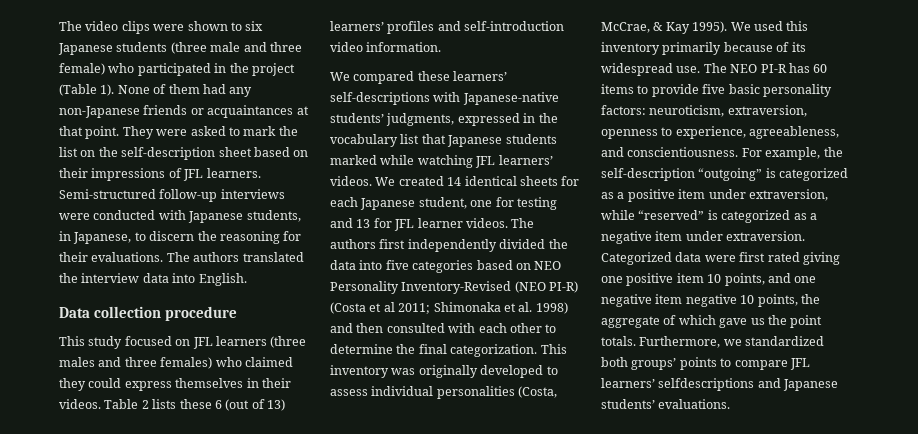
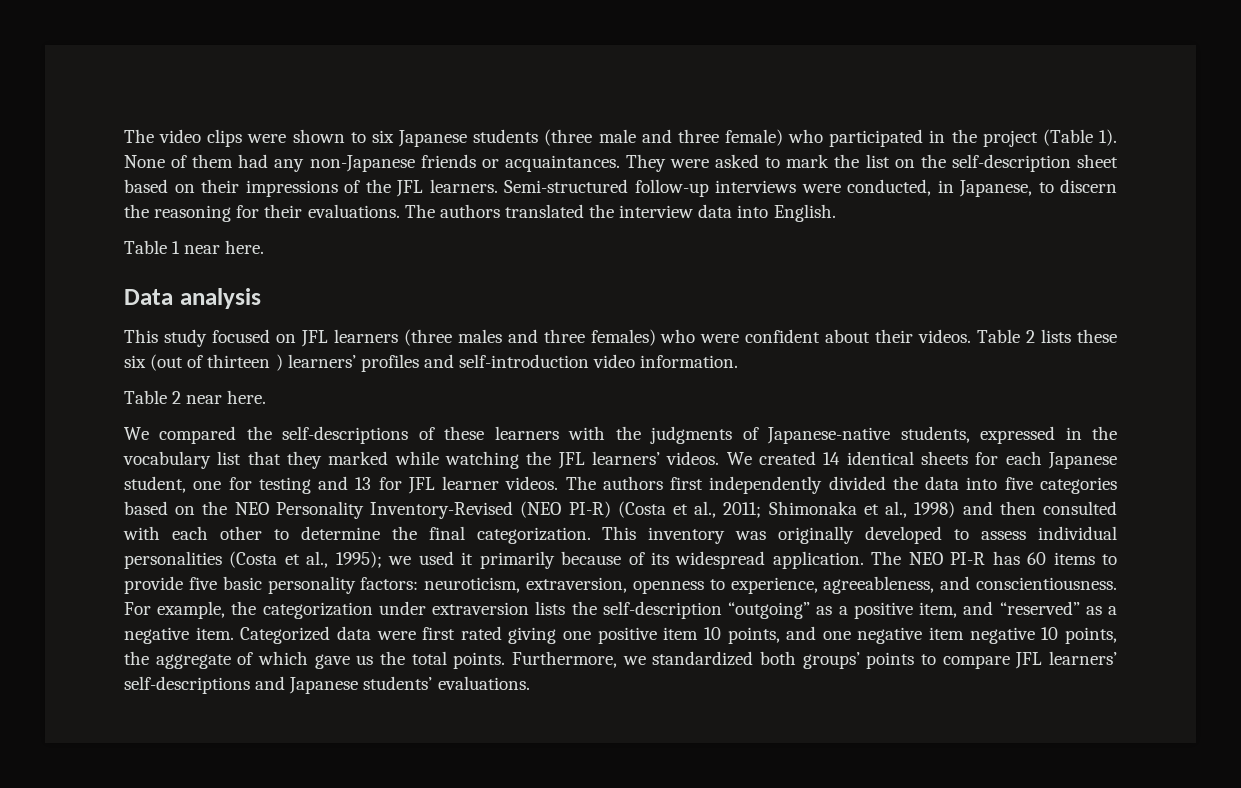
[207,105,309,118] [59,126,120,139] acquaintances at that point. -> [504,155,620,172] acquaintances.
(182, 173) none -> [365,179,391,193] the
[93,210,301,223] conducted with Japanese students, -> [847,179,931,196] conducted,
(247, 279) none -> [124,240,265,254] // Table 1 near here.
[93,306,237,321] collection procedure -> [179,288,261,309] analysis
[244,357,293,367] [59,378,259,391] claimed they could express themselves in -> [700,329,871,343] were confident about
[214,400,222,409] 6 -> [124,355,146,368] six
[267,399,285,411] 13) -> [207,354,283,371] thirteen )
[330,71,508,84] [330,92,559,105] [330,113,455,126] We compared these learners’ self-descriptions with Japanese-native students’ judgments, -> [124,390,267,404] [124,426,970,444] Table 2 near here. // We compared the self-descriptions of these learners with the judgments of Japanese-native students,
[447,134,557,147] Japanese students -> [287,451,322,469] they
(473, 161) none -> [526,451,552,465] the
(531, 266) none -> [202,501,228,515] the
[383,302,395,312] al -> [694,501,717,518] al.,
[518,302,533,312] al. -> [885,501,908,518] al.,
[518,386,558,398] [601,21,809,34] [601,42,660,55] (Costa, McCrae, & Kay 1995). We used this inventory -> [229,551,474,568] (Costa et al., 1995); we used it
[676,66,701,73] use. -> [772,551,864,569] application.
[601,168,849,181] [601,189,828,202] [601,210,817,223] [601,231,806,244] self-description “outgoing” is categorized as a positive item under extraversion, while “reserved” is categorized as a negative item under extraversion. -> [262,601,1118,619] [124,627,234,644] categorization under extraversion lists the self-description “outgoing” as a positive item, and “reserved” as a negative item.
[790,315,823,328] [601,336,636,346] point totals. -> [411,651,506,669] total points.
[658,378,755,391] selfdescriptions -> [124,676,250,694] self-descriptions

